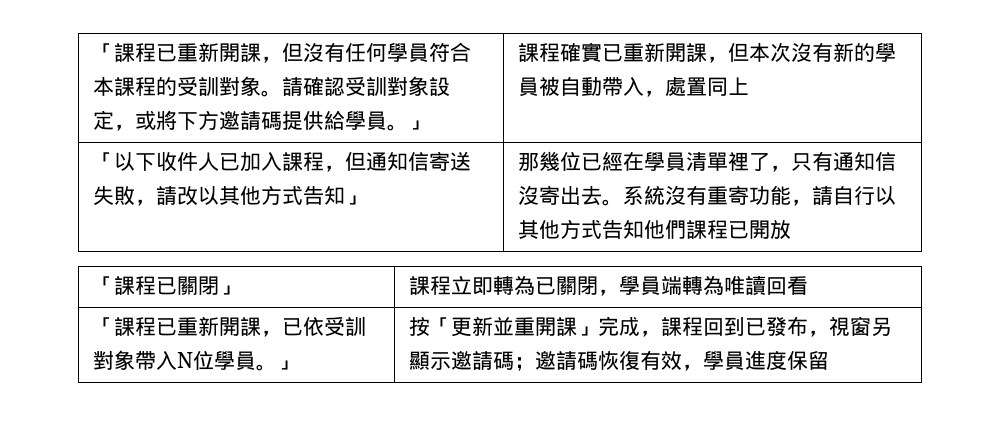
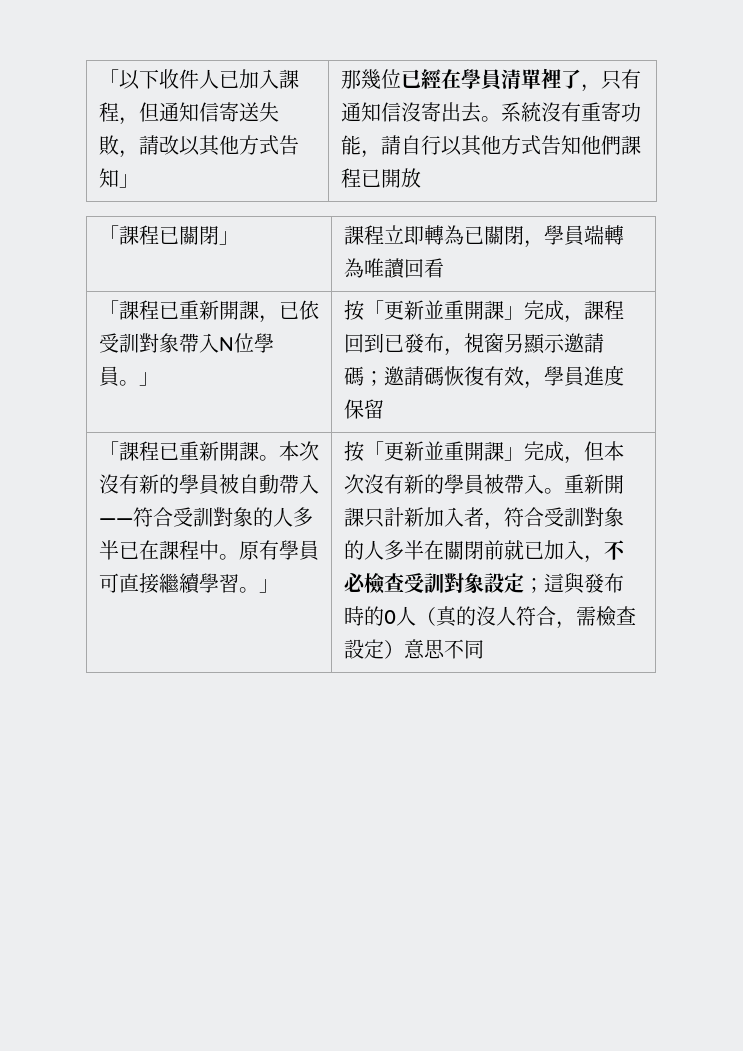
[93,42,472,63] [93,76,451,97] [93,110,430,131] [518,42,897,63] [518,76,750,97] [93,152,115,169] 「課程已重新開課，但沒有任何學員符合本課程的受訓對象。請確認受訓對象設定，或將下方邀請碼提供給學員。」 | 課程確實已重新開課，但本次沒有新的學員被自動帶入，處置同上 // 「 -> [98,69,119,87] 「
(830, 360) none -> [98,441,319,461] [98,474,319,494] [98,507,313,527] [98,540,319,560] [98,573,279,594] [343,441,624,464] [343,474,624,494] [343,507,624,530] [343,540,625,563] [343,572,624,594] [343,606,636,629] [343,639,484,659] // 「課程已重新開課。本次沒有新的學員被自動帶入——符合受訓對象的人多半已在課程中。原有學員可直接繼續學習。」 | 按「更新並重開課」完成，但本次沒有新的學員被帶入。重新開課只計新加入者，符合受訓對象的人多半在關閉前就已加入，不必檢查受訓對象設定；這與發布時的0人（真的沒人符合，需檢查設定）意思不同

